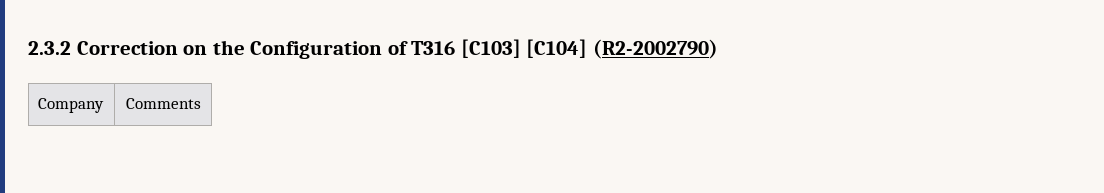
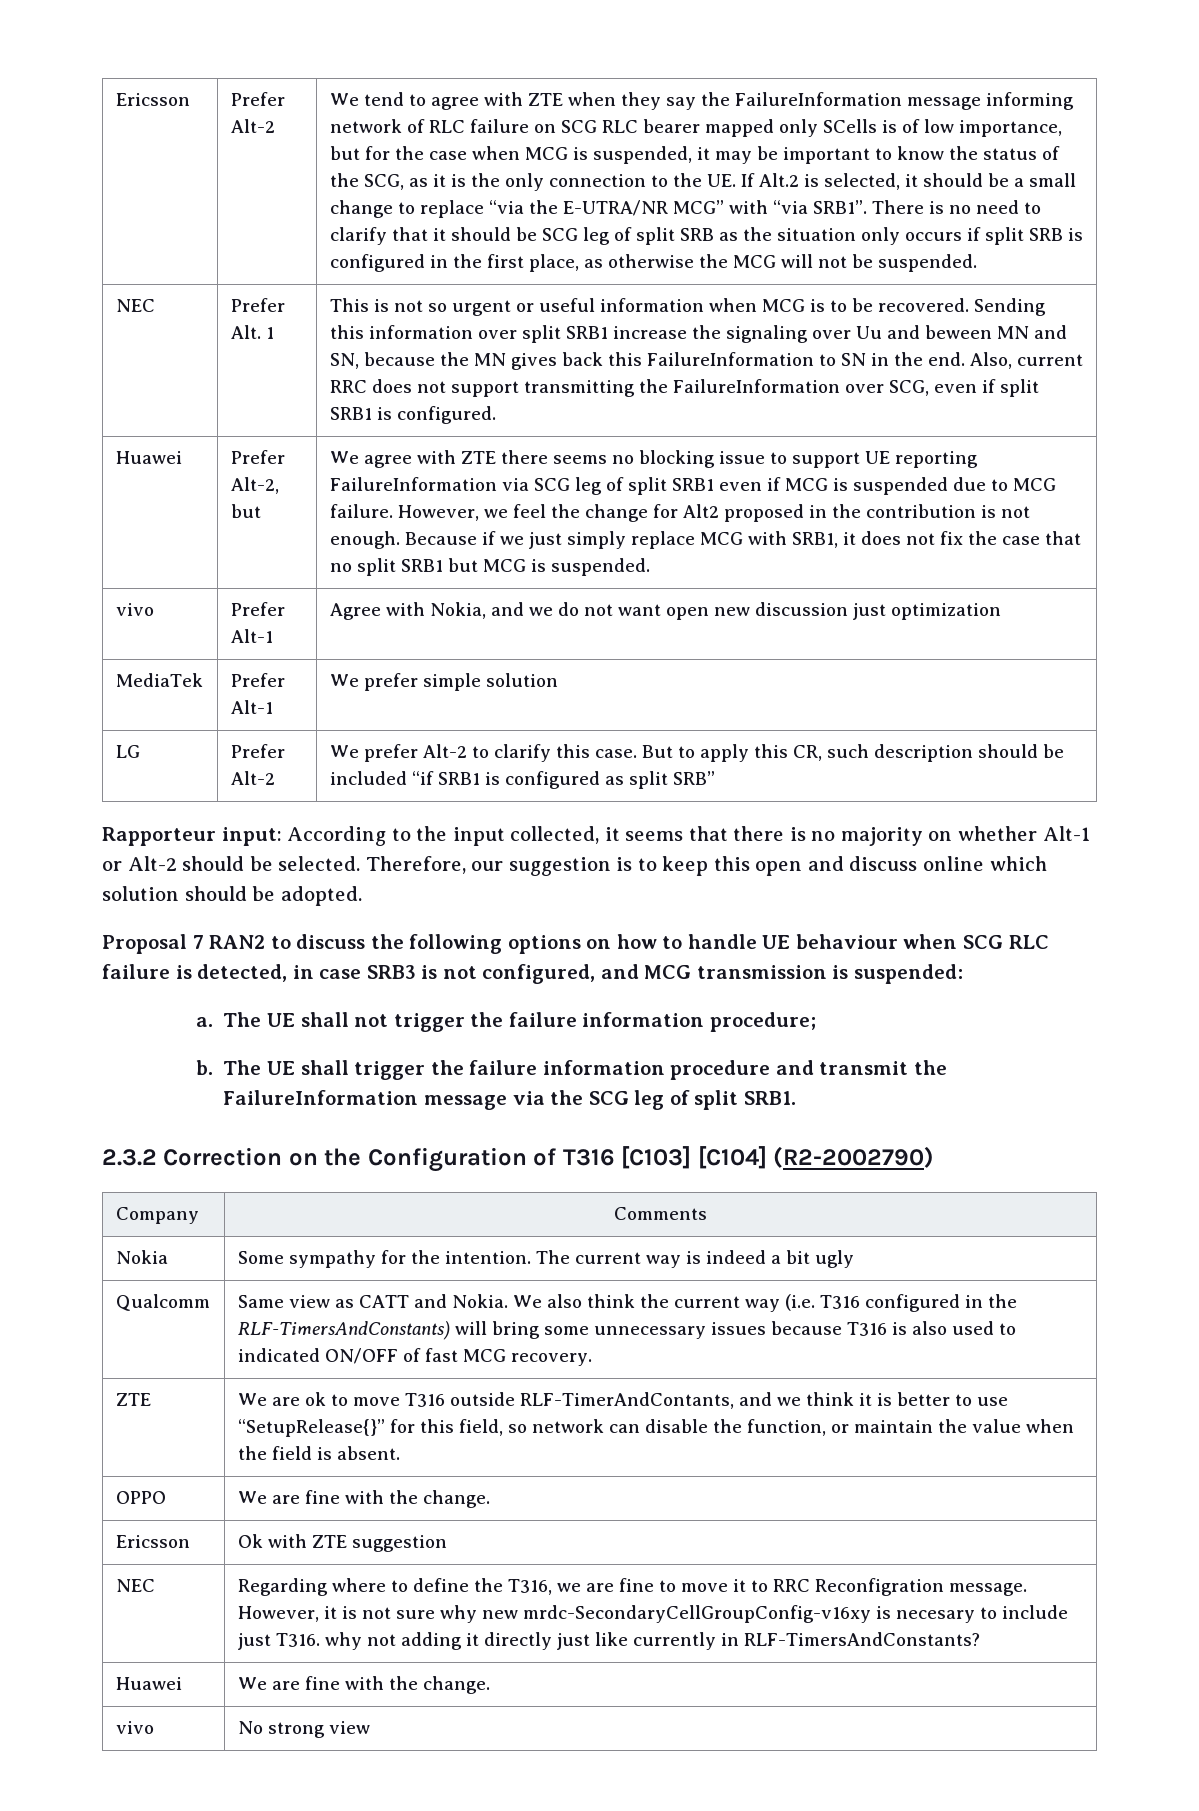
(28, 48) none -> [115,93,190,106] [230,92,285,106] [230,119,275,133] [329,92,1074,110] [329,119,1062,137] [329,146,1060,164] [329,173,1076,191] [329,200,1041,218] [329,227,1083,245] [329,254,977,272] [115,299,155,312] [230,298,285,312] [230,325,274,339] [329,298,1046,316] [329,325,1067,343] [329,352,1083,370] [329,379,1039,397] [329,406,496,424] [115,451,182,464] [230,450,285,464] [230,477,279,494] [230,504,261,518] [329,450,978,468] [329,477,1056,495] [329,504,1030,522] [329,531,1081,549] [329,558,650,576] [115,603,154,616] [230,602,285,616] [230,629,273,643] [329,602,1001,620] [115,673,203,687] [230,673,285,687] [230,700,273,714] [329,673,558,691] [115,745,140,758] [230,744,285,758] [230,771,275,785] [329,744,1064,762] [329,771,715,789] [102,826,1090,846] [102,856,1047,876] [102,886,362,906] [102,934,1049,954] [102,964,963,984] [196,1012,816,1032] [196,1060,947,1080] [223,1090,796,1110] Ericsson | Prefer Alt-2 | We tend to agree with ZTE when they say the FailureInformation message informing network of RLC failure on SCG RLC bearer mapped only SCells is of low importance, but for the case when MCG is suspended, it may be important to know the status of the SCG, as it is the only connection to the UE. If Alt.2 is selected, it should be a small change to replace “via the E-UTRA/NR MCG” with “via SRB1”. There is no need to clarify that it should be SCG leg of split SRB as the situation only occurs if split SRB is configured in the first place, as otherwise the MCG will not be suspended. // NEC | Prefer Alt. 1 | This is not so urgent or useful information when MCG is to be recovered. Sending this information over split SRB1 increase the signaling over Uu and beween MN and SN, because the MN gives back this FailureInformation to SN in the end. Also, current RRC does not support transmitting the FailureInformation over SCG, even if split SRB1 is configured. // Huawei | Prefer Alt-2, but | We agree with ZTE there seems no blocking issue to support UE reporting FailureInformation via SCG leg of split SRB1 even if MCG is suspended due to MCG failure. However, we feel the change for Alt2 proposed in the contribution is not enough. Because if we just simply replace MCG with SRB1, it does not fix the case that no split SRB1 but MCG is suspended. // vivo | Prefer Alt-1 | Agree with Nokia, and we do not want open new discussion just optimization // MediaTek | Prefer Alt-1 | We prefer simple solution // LG | Prefer Alt-2 | We prefer Alt-2 to clarify this case. But to apply this CR, such description should be included “if SRB1 is configured as split SRB” // Rapporteur input: According to the input collected, it seems that there is no majority on whether Alt-1 or Alt-2 should be selected. Therefore, our suggestion is to keep this open and discuss online which solution should be adopted. // Proposal 7 RAN2 to discuss the following options on how to handle UE behaviour when SCG RLC failure is detected, in case SRB3 is not configured, and MCG transmission is suspended: // a. The UE shall not trigger the failure information procedure; // b. The UE shall trigger the failure information procedure and transmit the FailureInformation message via the SCG leg of split SRB1. //
(201, 103) none -> [115,1250,168,1264] [237,1250,854,1268] [115,1294,210,1311] [237,1294,1017,1312] [237,1321,1016,1340] [237,1348,592,1366] [115,1393,151,1406] [237,1392,1008,1409] [237,1419,1074,1437] [237,1446,400,1460] [115,1491,166,1504] [237,1490,490,1508] [115,1535,190,1548] [237,1534,447,1552] [115,1579,155,1592] [237,1578,1027,1596] [237,1605,1068,1623] [237,1632,980,1650] [115,1677,182,1690] [237,1676,490,1694] [115,1721,154,1734] [237,1721,370,1738] // Nokia | Some sympathy for the intention. The current way is indeed a bit ugly // Qualcomm | Same view as CATT and Nokia. We also think the current way (i.e. T316 configured in the RLF-TimersAndConstants) will bring some unnecessary issues because T316 is also used to indicated ON/OFF of fast MCG recovery. // ZTE | We are ok to move T316 outside RLF-TimerAndContants, and we think it is better to use “SetupRelease{}” for this field, so network can disable the function, or maintain the value when the field is absent. // OPPO | We are fine with the change. // Ericsson | Ok with ZTE suggestion // NEC | Regarding where to define the T316, we are fine to move it to RRC Reconfigration message. However, it is not sure why new mrdc-SecondaryCellGroupConfig-v16xy is necesary to include just T316. why not adding it directly just like currently in RLF-TimersAndConstants? // Huawei | We are fine with the change. // vivo | No strong view

